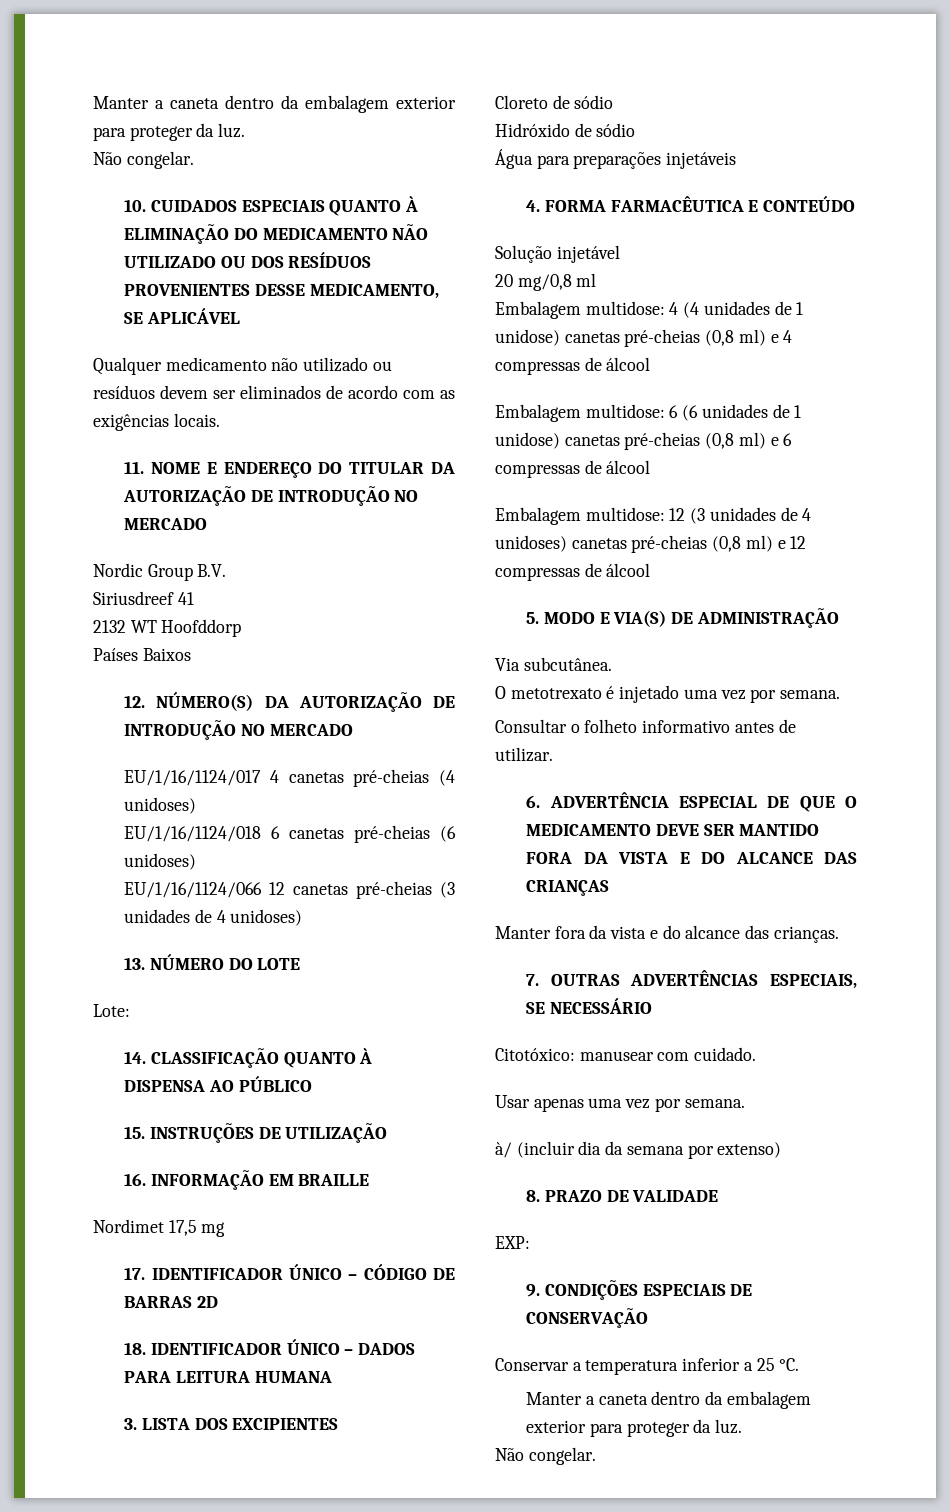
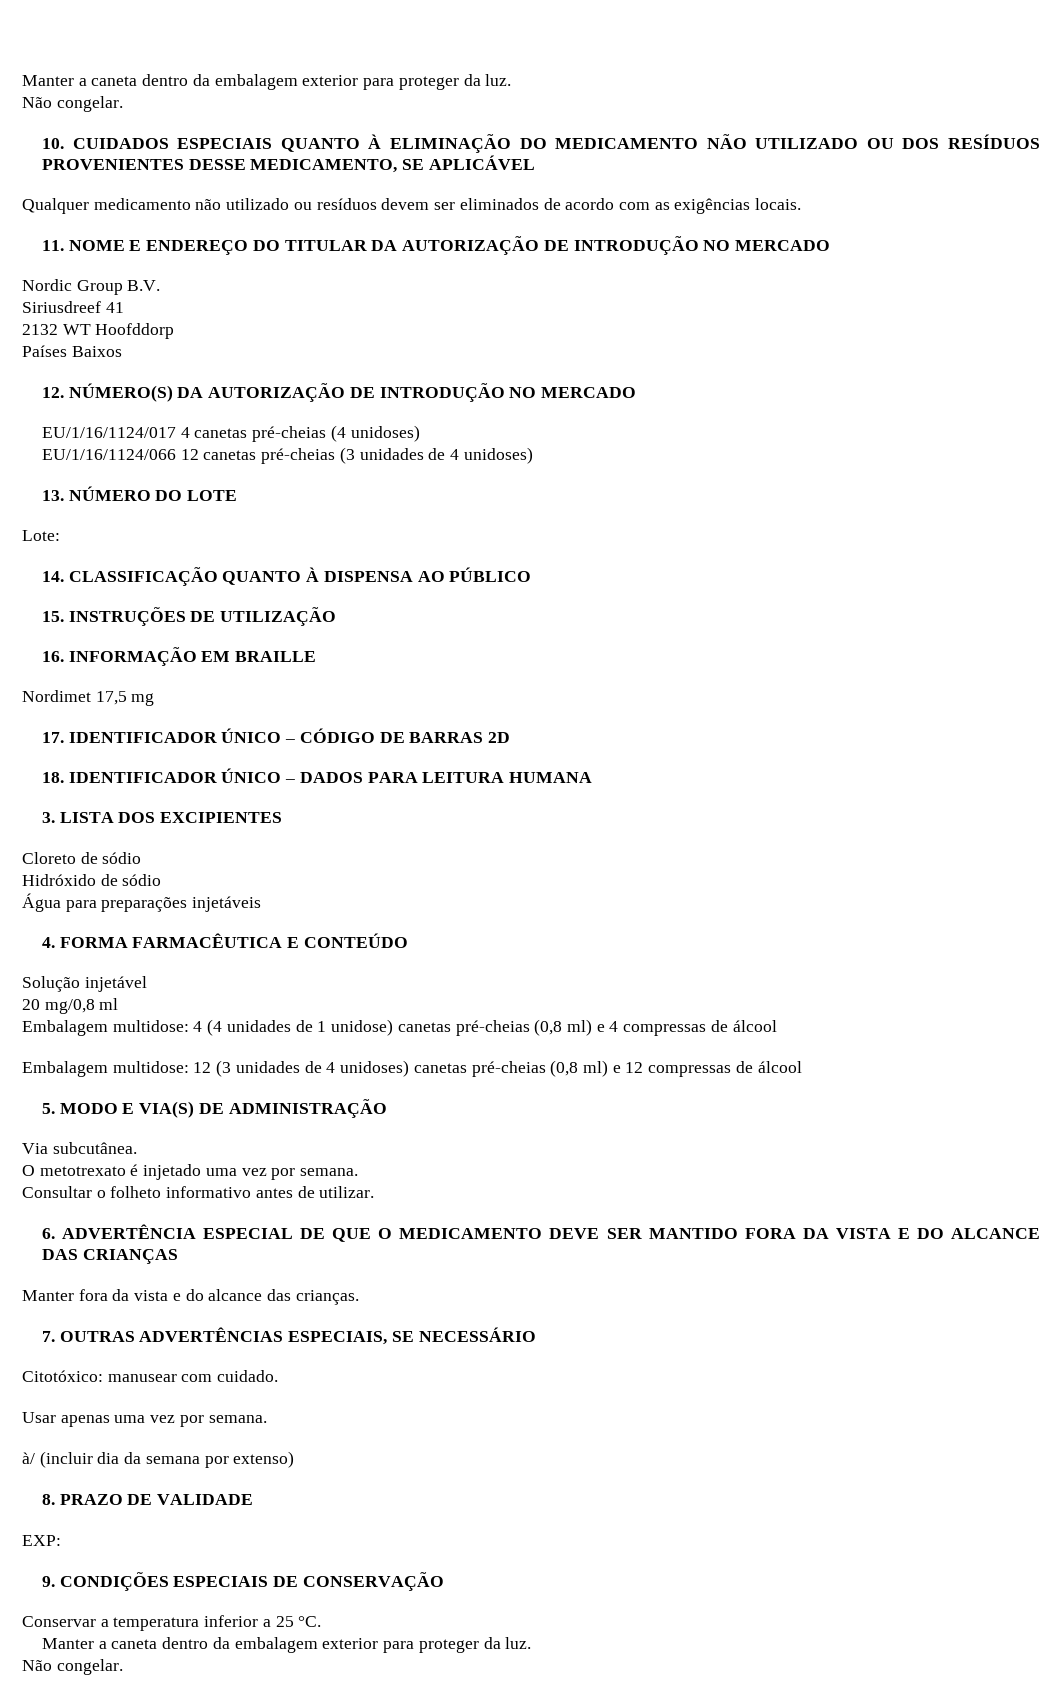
[124,825,457,843] [124,853,197,870] // EU/1/16/1124/018 6 canetas pré-cheias (6 unidoses) -> (420, 433) none
[495,404,802,422] [495,432,793,450] [495,460,651,478] // Embalagem multidose: 6 (6 unidades de 1 unidose) canetas pré-cheias (0,8 ml) e 6 compressas de álcool -> (777, 1026) none

